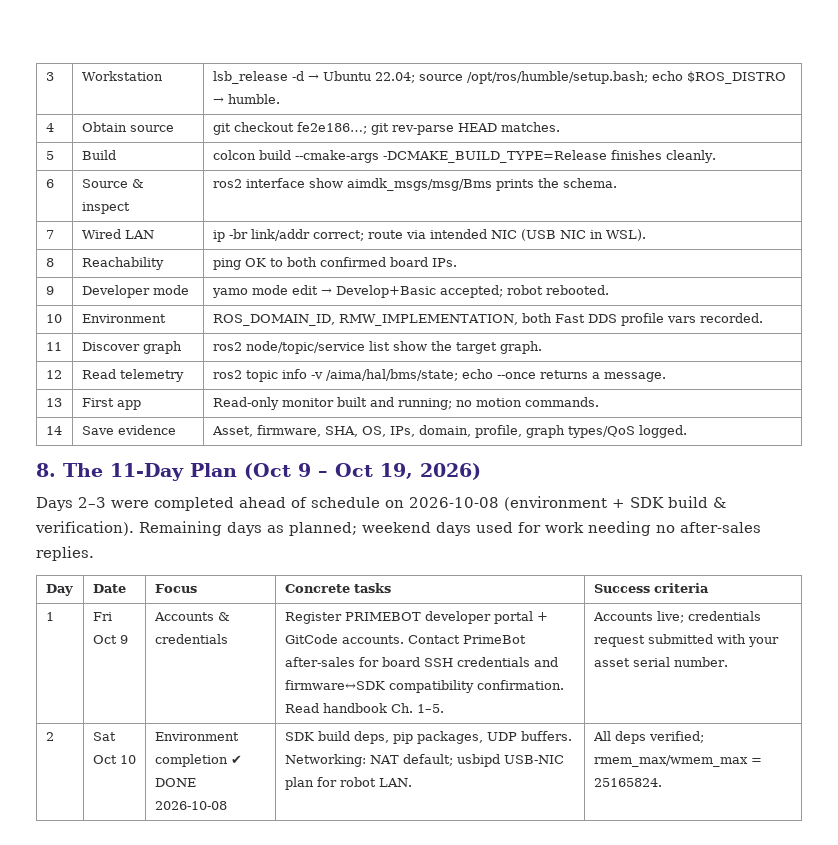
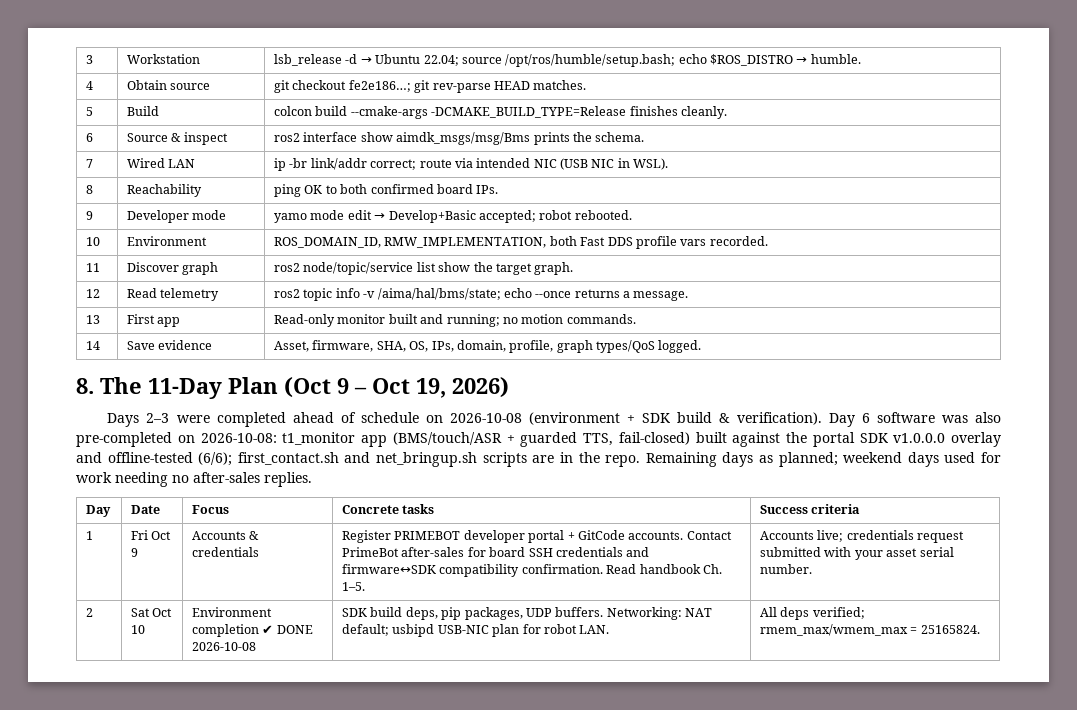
(134, 528) none -> [828,412,1001,427] [76,432,1001,447] [76,452,641,467] Day 6 software was also pre-completed on 2026-10-08: t1_monitor app (BMS/touch/ASR + guarded TTS, fail-closed) built against the portal SDK v1.0.0.0 overlay and offline-tested (6/6); first_contact.sh and net_bringup.sh scripts are in the repo.

